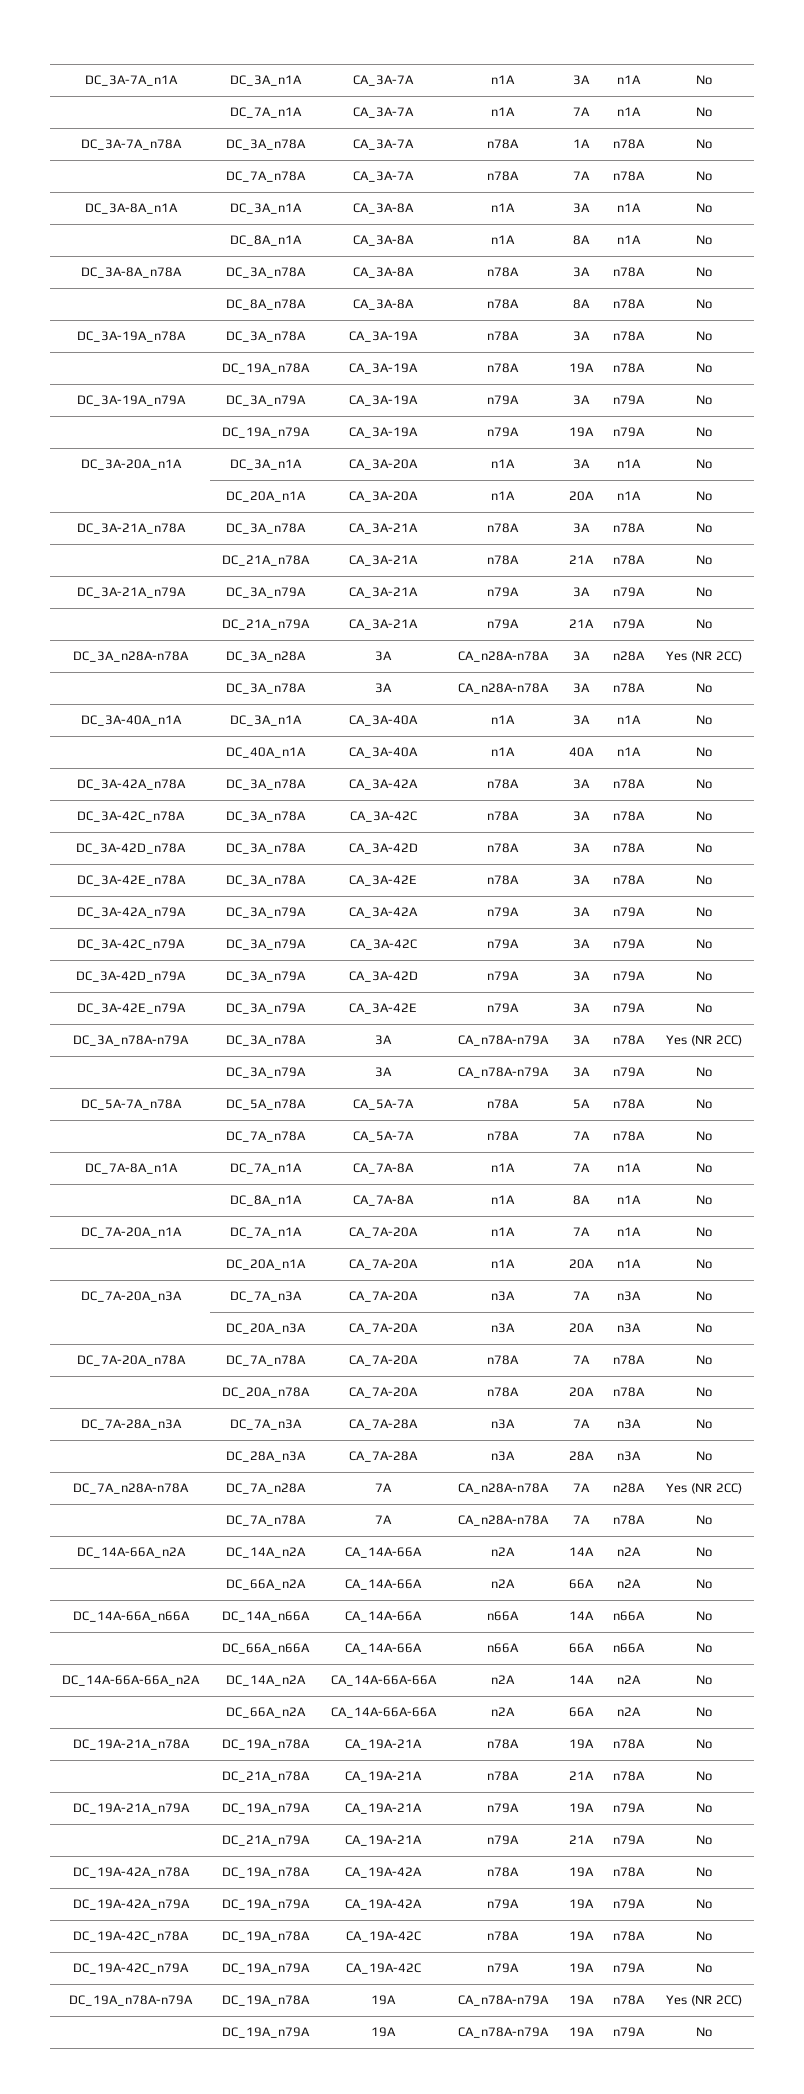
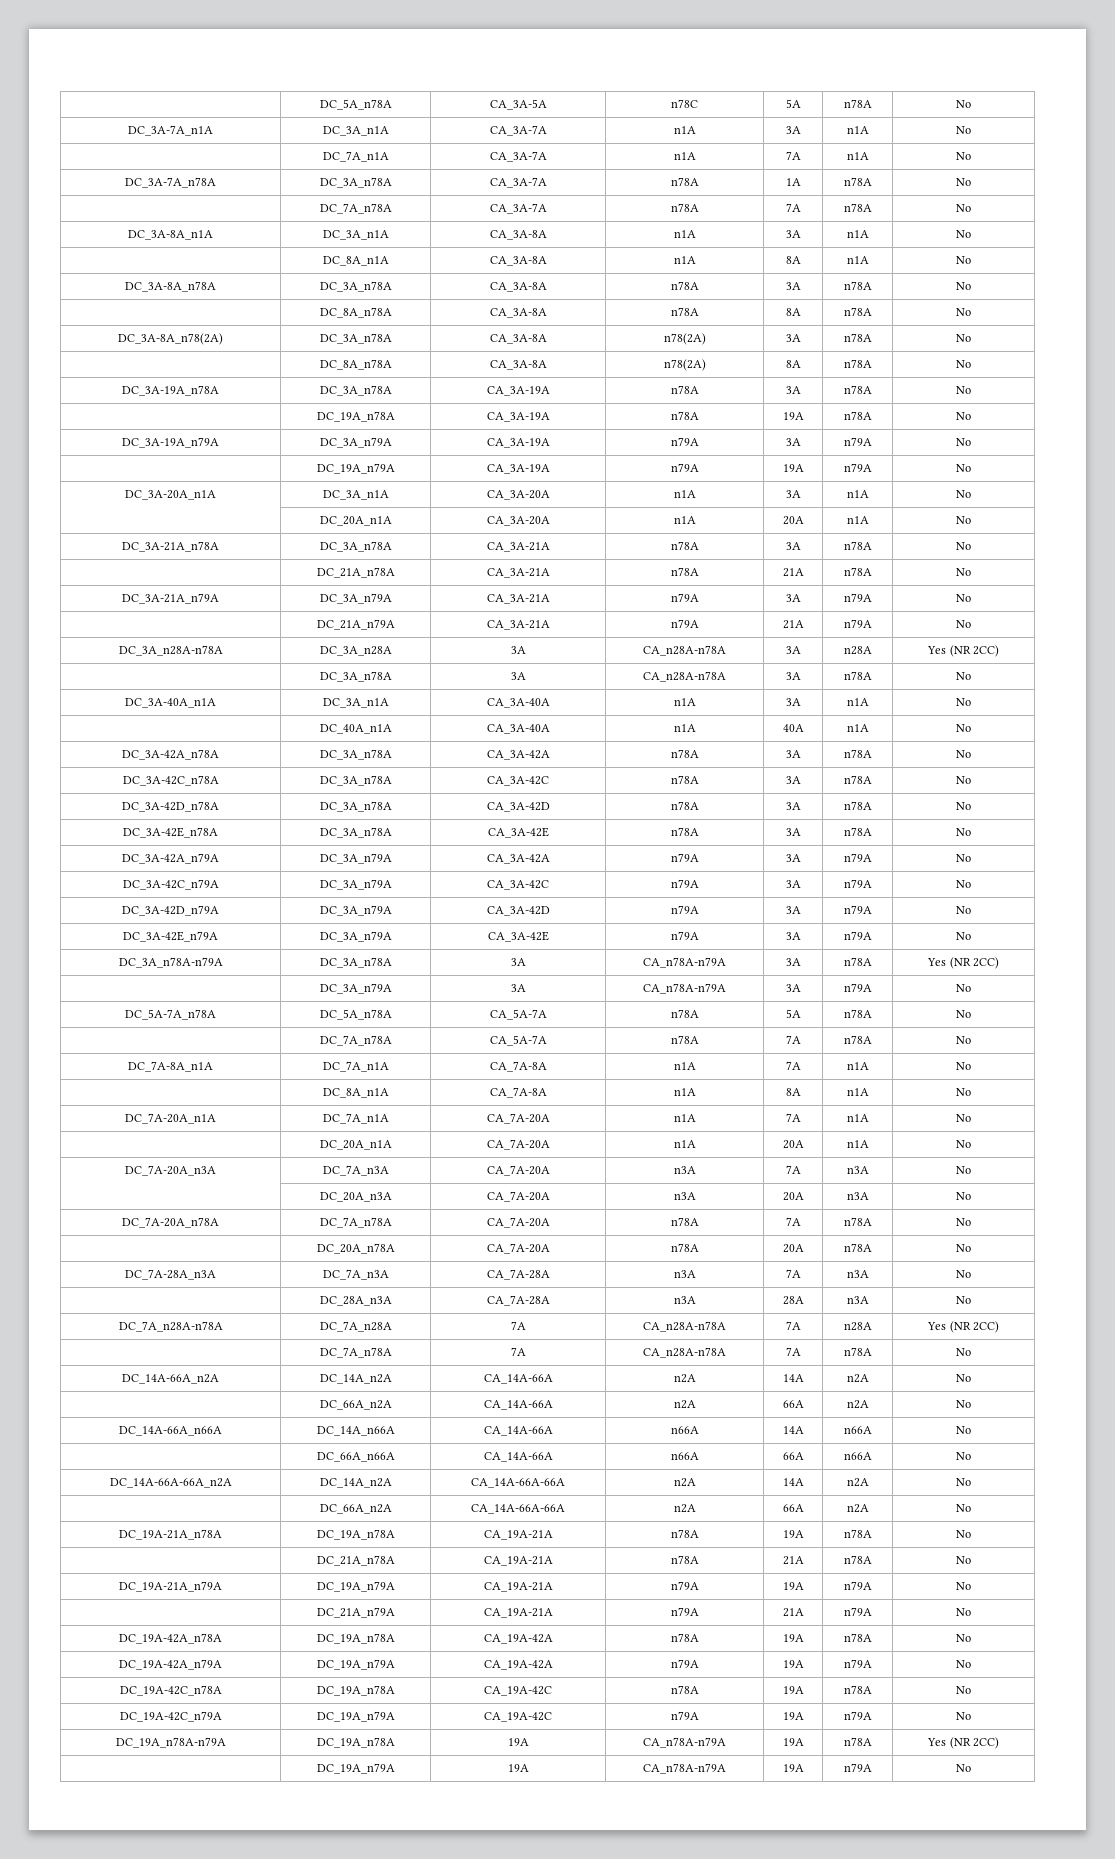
(84, 80) none -> [319,99,392,110] [489,99,547,110] [671,99,698,108] [785,99,801,108] [843,99,872,108] [956,100,971,108] | DC_5A_n78A | CA_3A-5A | n78C | 5A | n78A | No //
(712, 304) none -> [118,333,223,345] [319,333,392,344] [489,334,547,344] [663,333,706,345] [785,334,801,342] [843,333,872,342] [956,334,971,342] [319,359,392,370] [489,360,547,370] [663,359,706,371] [785,360,801,368] [843,359,872,368] [956,360,971,368] // DC_3A-8A_n78(2A) | DC_3A_n78A | CA_3A-8A | n78(2A) | 3A | n78A | No // | DC_8A_n78A | CA_3A-8A | n78(2A) | 8A | n78A | No

